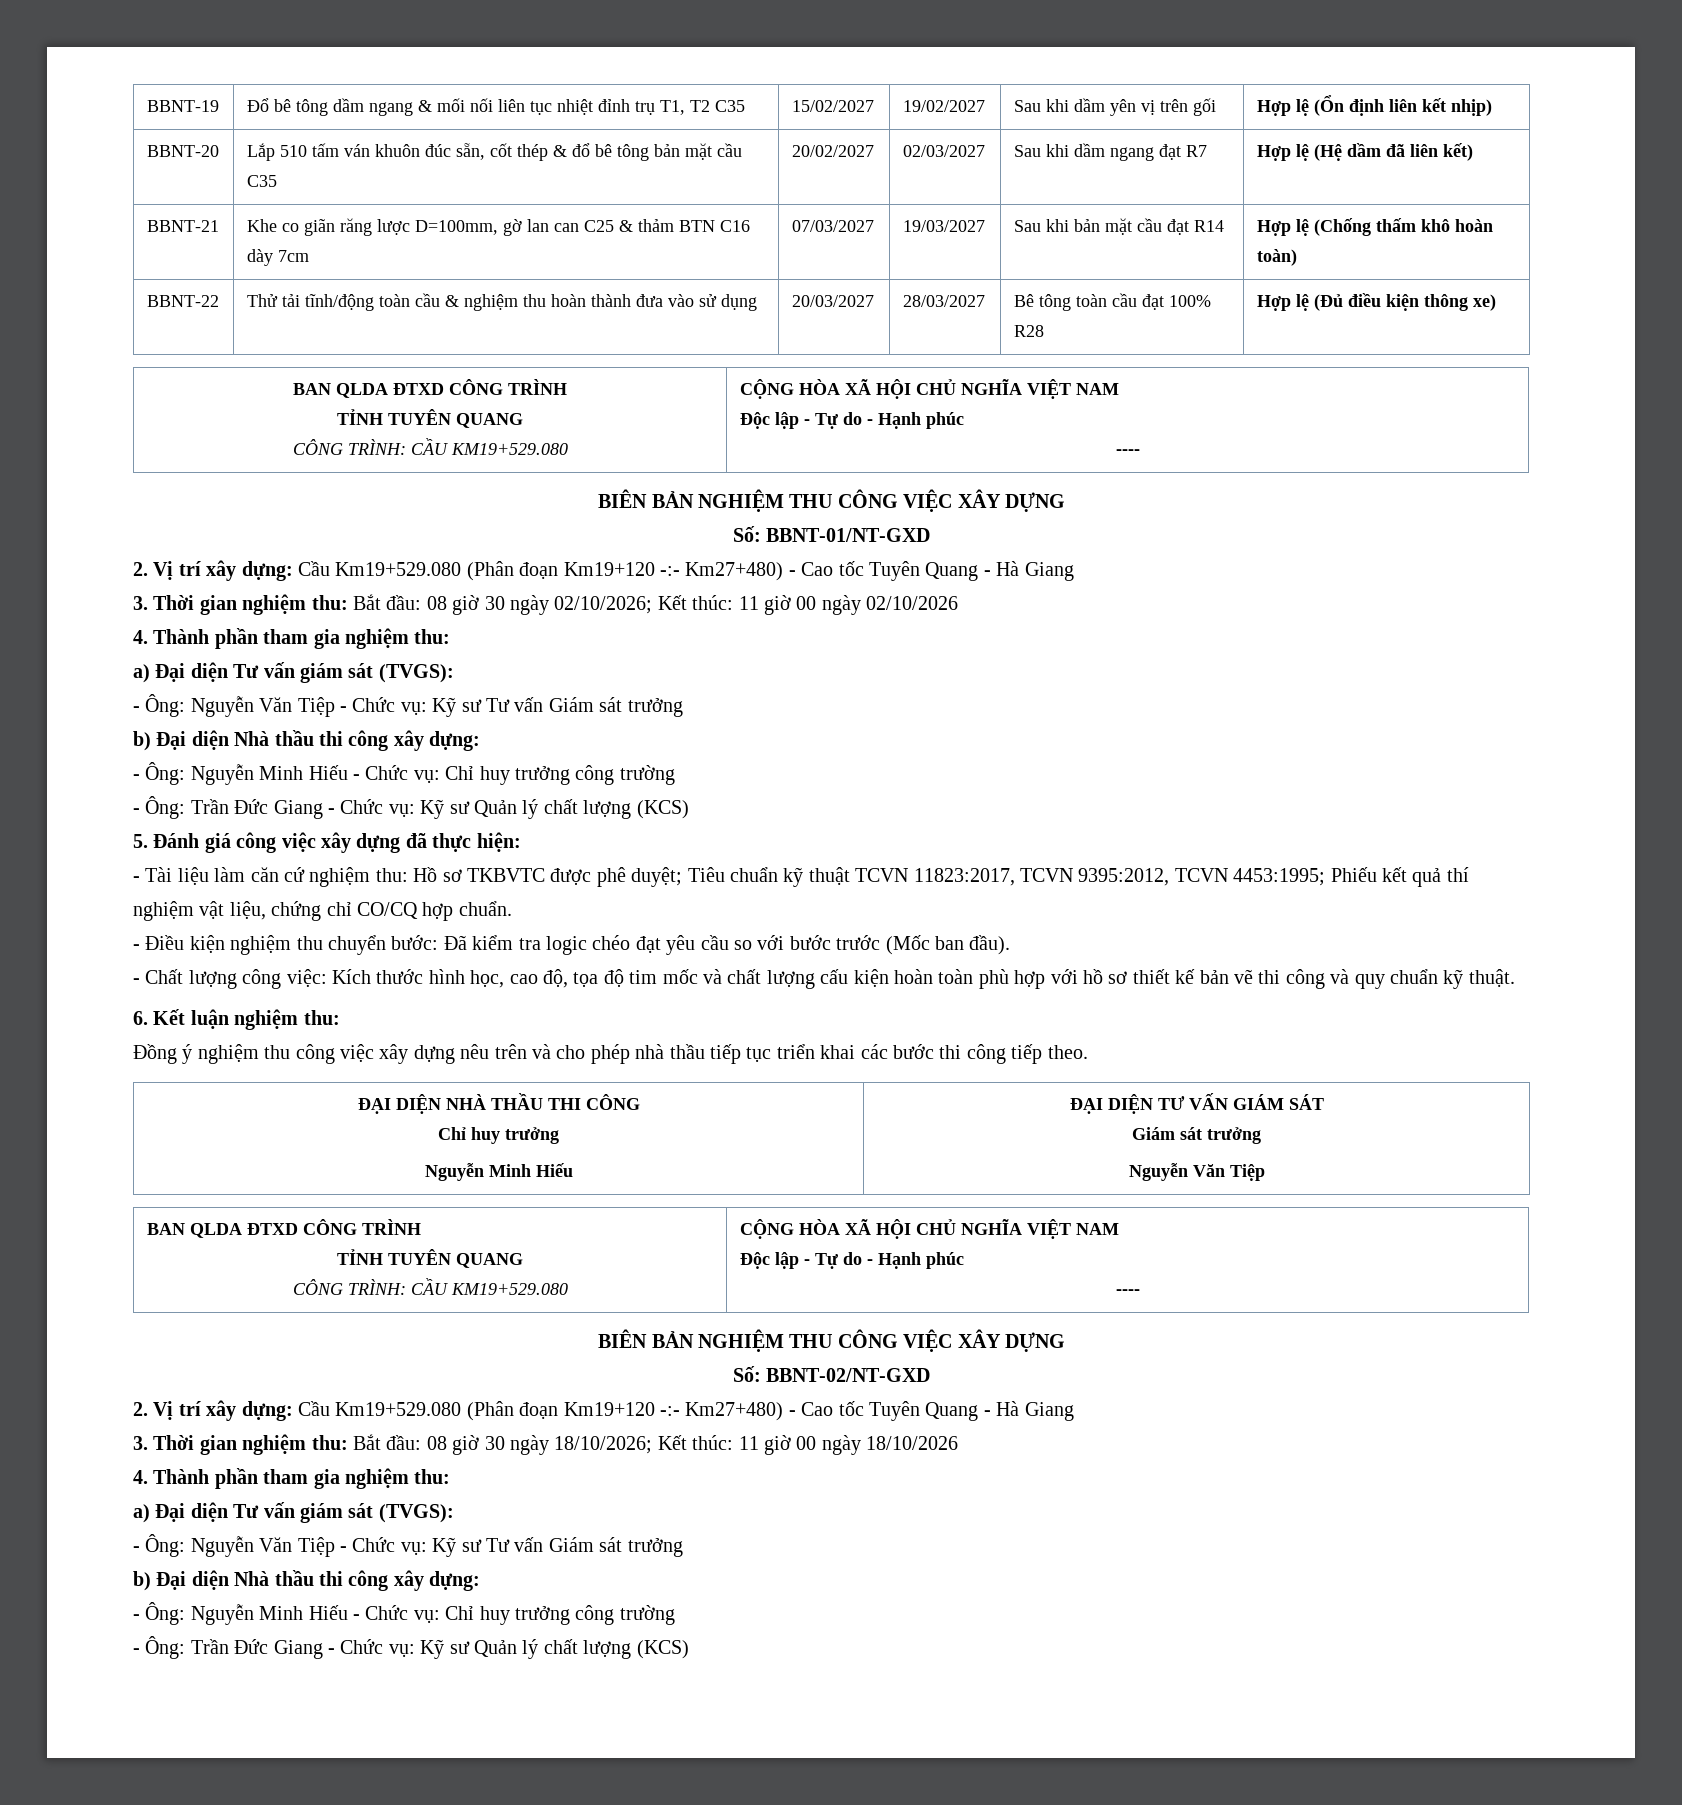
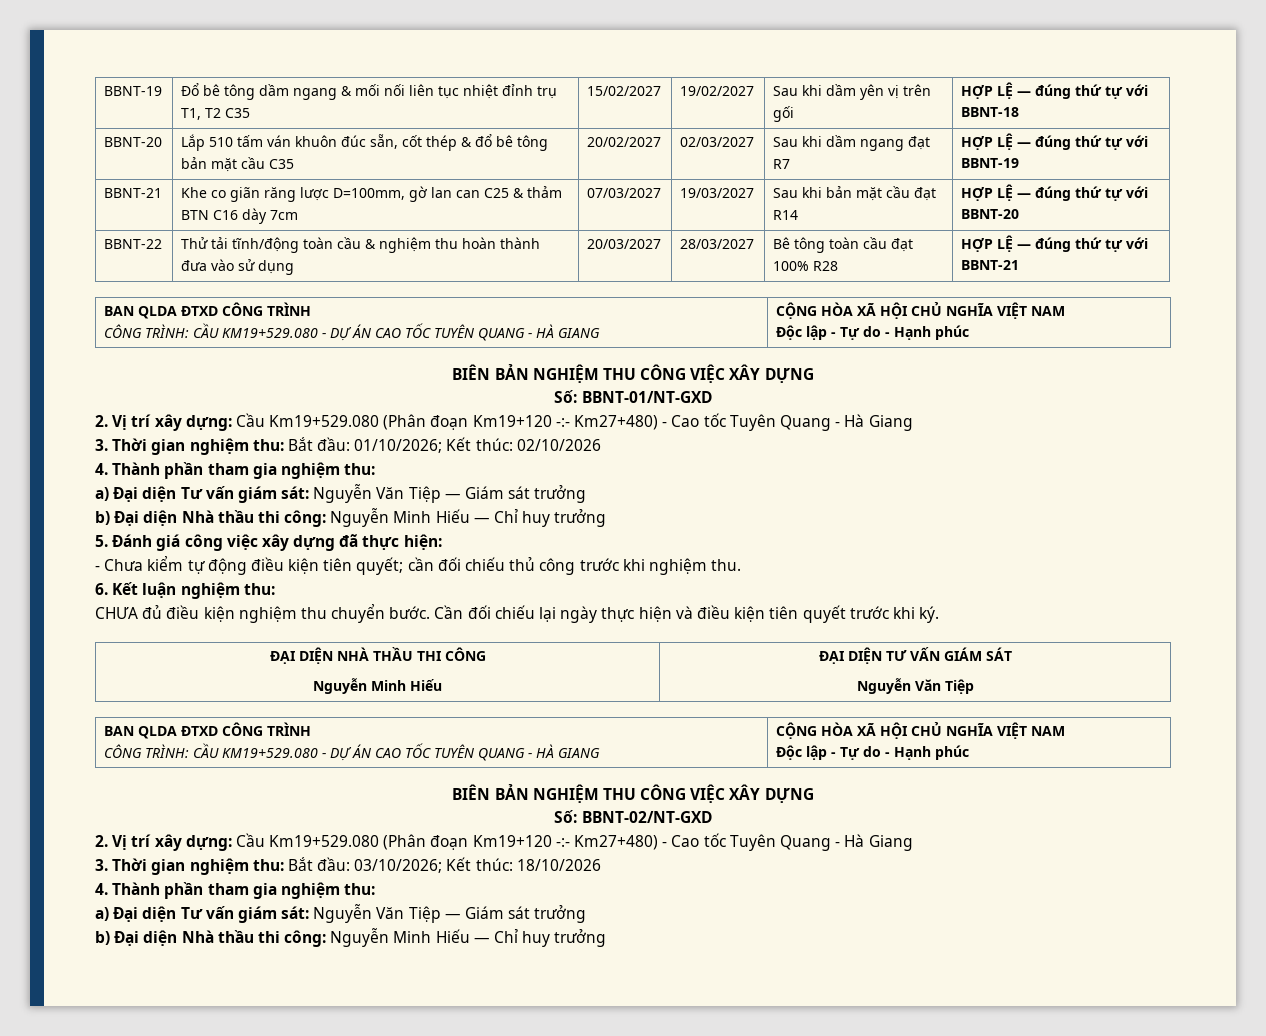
[1256,95,1492,116] Hợp lệ (Ổn định liên kết nhịp) -> [961,82,1149,99] [961,107,1020,117] HỢP LỆ — đúng thứ tự với BBNT-18
[1256,143,1473,161] Hợp lệ (Hệ dầm đã liên kết) -> [961,133,1149,150] [961,158,1020,168] HỢP LỆ — đúng thứ tự với BBNT-19
[1256,218,1493,236] [1256,249,1297,266] Hợp lệ (Chống thấm khô hoàn toàn) -> [961,184,1149,201] [961,209,1020,219] HỢP LỆ — đúng thứ tự với BBNT-20
[1256,293,1496,311] [293,379,567,398] [337,409,523,428] [292,438,568,455] Hợp lệ (Đủ điều kiện thông xe) // BAN QLDA ĐTXD CÔNG TRÌNH // TỈNH TUYÊN QUANG // CÔNG TRÌNH: CẦU KM19+529.080 -> [961,235,1149,252] [961,260,1020,270] [104,302,312,319] [104,323,601,341] HỢP LỆ — đúng thứ tự với BBNT-21 // BAN QLDA ĐTXD CÔNG TRÌNH // CÔNG TRÌNH: CẦU KM19+529.080 - DỰ ÁN CAO TỐC TUYÊN QUANG - HÀ GIANG
[1115,449,1140,455] // ---- -> (970, 332) none
[426,595,861,615] 08 giờ 30 ngày 02/10/2026; Kết thúc: 11 giờ 00 ngày -> [354,437,513,453] 01/10/2026; Kết thúc:
[348,663,454,683] [133,694,683,717] [133,730,481,751] [133,762,675,785] [133,796,689,819] sát (TVGS): // - Ông: Nguyễn Văn Tiệp - Chức vụ: Kỹ sư Tư vấn Giám sát trưởng // b) Đại diện Nhà thầu thi công xây dựng: // - Ông: Nguyễn Minh Hiếu - Chức vụ: Chỉ huy trưởng công trường // - Ông: Trần Đức Giang - Chức vụ: Kỹ sư Quản lý chất lượng (KCS) -> [281,484,587,503] [95,508,607,527] sát: Nguyễn Văn Tiệp — Giám sát trưởng // b) Đại diện Nhà thầu thi công: Nguyễn Minh Hiếu — Chỉ huy trưởng
[145,867,1469,887] [133,901,512,921] [133,935,1011,955] [133,969,1515,989] Tài liệu làm căn cứ nghiệm thu: Hồ sơ TKBVTC được phê duyệt; Tiêu chuẩn kỹ thuật TCVN 11823:2017, TCVN 9395:2012, TCVN 4453:1995; Phiếu kết quả thí nghiệm vật liệu, chứng chỉ CO/CQ hợp chuẩn. // - Điều kiện nghiệm thu chuyển bước: Đã kiểm tra logic chéo đạt yêu cầu so với bước trước (Mốc ban đầu). // - Chất lượng công việc: Kích thước hình học, cao độ, tọa độ tim mốc và chất lượng cấu kiện hoàn toàn phù hợp với hồ sơ thiết kế bản vẽ thi công và quy chuẩn kỹ thuật. -> [104,556,742,575] Chưa kiểm tự động điều kiện tiên quyết; cần đối chiếu thủ công trước khi nghiệm thu.
[133,1044,1088,1064] Đồng ý nghiệm thu công việc xây dựng nêu trên và cho phép nhà thầu tiếp tục triển khai các bước thi công tiếp theo. -> [95,604,940,623] CHƯA đủ điều kiện nghiệm thu chuyển bước. Cần đối chiếu lại ngày thực hiện và điều kiện tiên quyết trước khi ký.
[438,1127,559,1144] // Chỉ huy trưởng -> (486, 654) none
[1132,1127,1261,1144] // Giám sát trưởng -> (1012, 654) none
[337,1249,523,1268] [292,1278,568,1295] // TỈNH TUYÊN QUANG // CÔNG TRÌNH: CẦU KM19+529.080 -> [104,743,601,761] // CÔNG TRÌNH: CẦU KM19+529.080 - DỰ ÁN CAO TỐC TUYÊN QUANG - HÀ GIANG
[1115,1289,1140,1295] // ---- -> (970, 752) none
[426,1435,861,1455] 08 giờ 30 ngày 18/10/2026; Kết thúc: 11 giờ 00 ngày -> [354,857,513,873] 03/10/2026; Kết thúc:
[348,1503,454,1523] [133,1534,683,1557] [133,1570,481,1591] [133,1602,675,1625] [133,1636,689,1659] sát (TVGS): // - Ông: Nguyễn Văn Tiệp - Chức vụ: Kỹ sư Tư vấn Giám sát trưởng // b) Đại diện Nhà thầu thi công xây dựng: // - Ông: Nguyễn Minh Hiếu - Chức vụ: Chỉ huy trưởng công trường // - Ông: Trần Đức Giang - Chức vụ: Kỹ sư Quản lý chất lượng (KCS) -> [281,904,587,923] [95,928,607,947] sát: Nguyễn Văn Tiệp — Giám sát trưởng // b) Đại diện Nhà thầu thi công: Nguyễn Minh Hiếu — Chỉ huy trưởng

